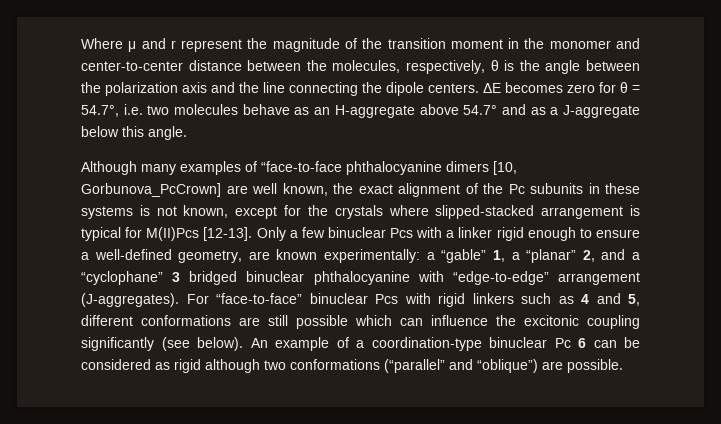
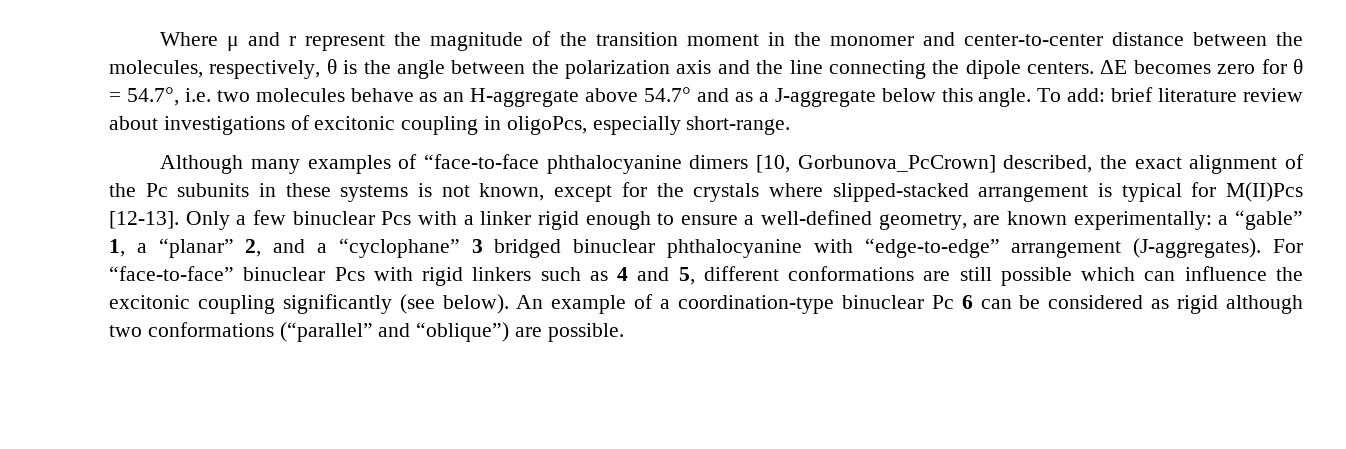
(187, 133) none -> [1037,87,1303,102] [109,115,791,135] To add: brief literature review about investigations of excitonic coupling in oligoPcs, especially short-range.
[226,183,328,196] are well known, -> [1003,155,1093,173] described,

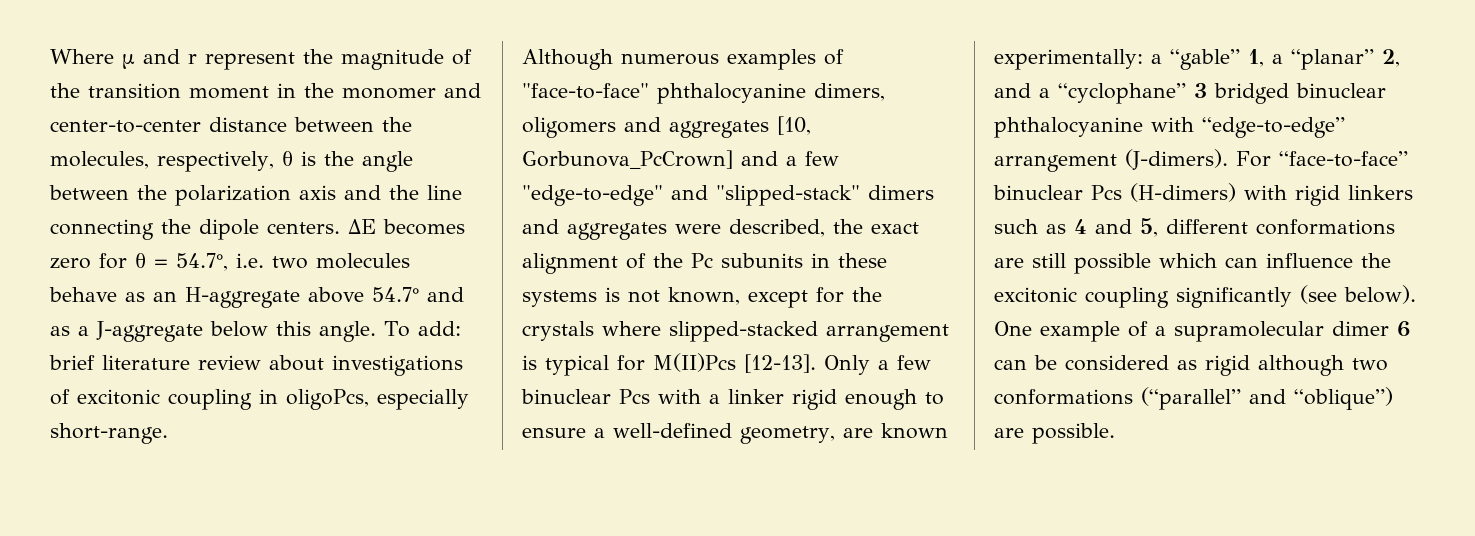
[250,159,300,174] many -> [621,53,719,65] numerous
[423,154,996,174] “face-to-face phthalocyanine dimers [10, Gorbunova_PcCrown] -> [522,83,885,104] [522,116,811,138] [522,150,839,169] [522,185,934,206] [522,219,721,240] "face-to-face" phthalocyanine dimers, oligomers and aggregates [10, Gorbunova_PcCrown] and a few "edge-to-edge" and "slipped-stack" dimers and aggregates were
[1133,238,1262,258] (J-aggregates). -> [1125,149,1228,170] (J-dimers).
(365, 274) none -> [1130,183,1236,202] (H-dimers)
[516,295,544,309] An -> [994,321,1032,336] One
[678,295,954,314] coordination-type binuclear Pc -> [1174,321,1389,342] supramolecular dimer

